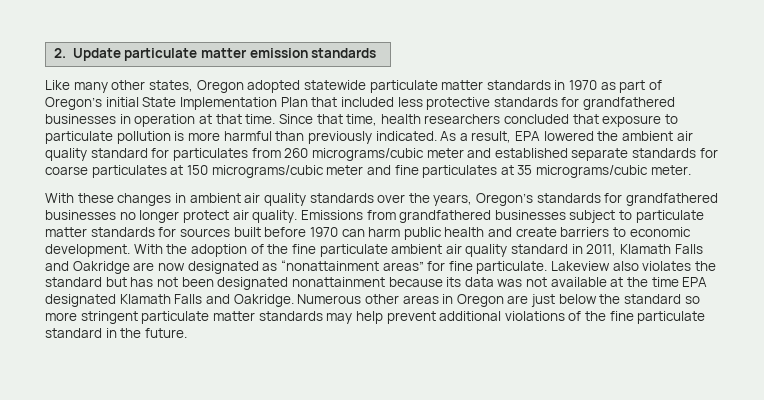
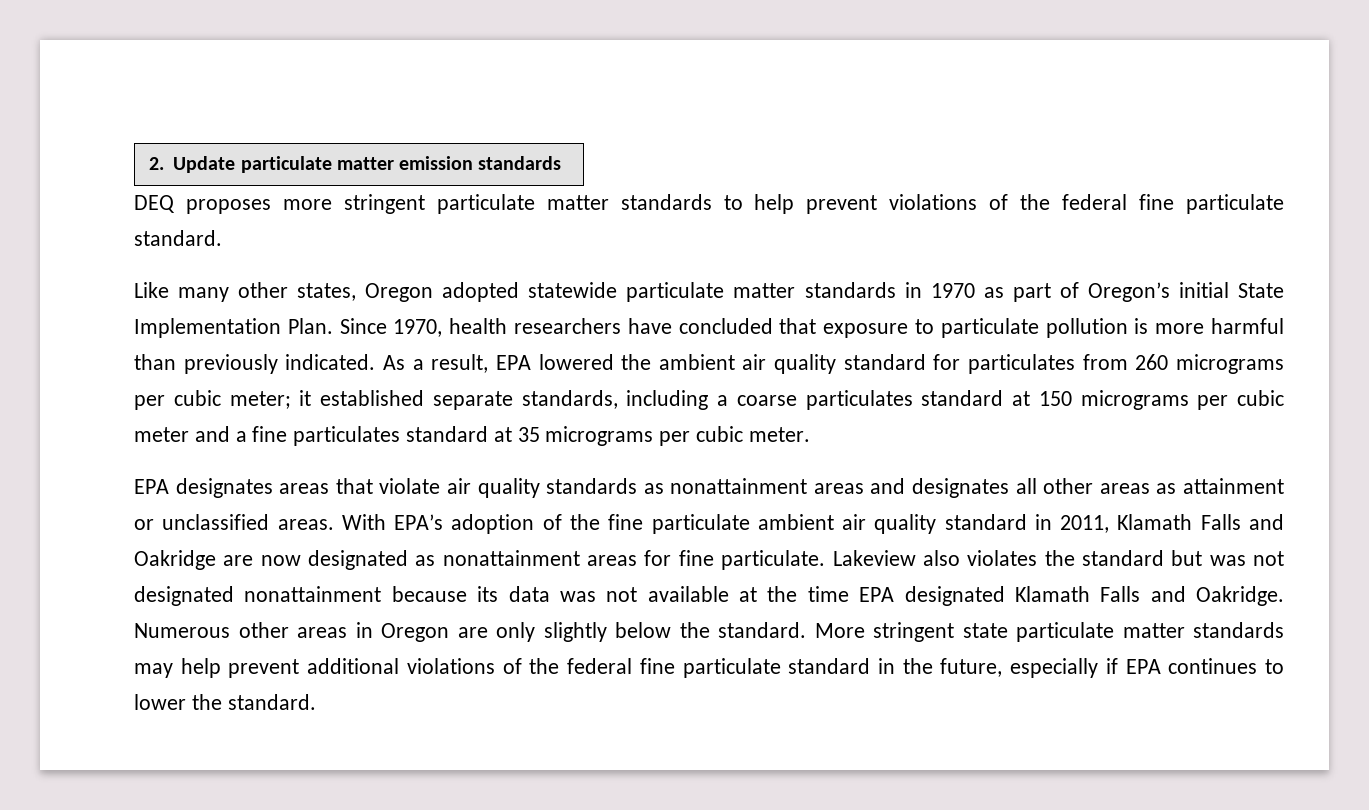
(377, 53) none -> [134,194,1284,214] [134,230,222,246] // DEQ proposes more stringent particulate matter standards to help prevent violations of the federal fine particulate standard.
[280,97,676,110] [45,114,378,127] Plan that included less protective standards for grandfathered businesses in operation at that time. Since that time, -> [287,318,443,337] Plan. Since 1970,
(501, 119) none -> [627,318,672,334] have
[311,148,718,161] [45,165,391,178] micrograms/cubic meter and established separate standards for coarse particulates at 150 micrograms/cubic meter and -> [1175,354,1284,374] [134,390,1284,410] [134,426,247,442] micrograms per cubic meter; it established separate standards, including a coarse particulates standard at 150 micrograms per cubic meter and a
(498, 171) none -> [406,426,489,442] standard
[536,165,691,178] [45,193,719,206] [45,210,704,223] [45,227,691,240] [45,244,188,257] micrograms/cubic meter. // With these changes in ambient air quality standards over the years, Oregon’s standards for grandfathered businesses no longer protect air quality. Emissions from grandfathered businesses subject to particulate matter standards for sources built before 1970 can harm public health and create barriers to economic development. With the -> [545,426,810,446] [134,478,1284,498] [134,514,444,530] micrograms per cubic meter. // EPA designates areas that violate air quality standards as nonattainment areas and designates all other areas as attainment or unclassified areas. With EPA’s
[280,260,424,271] “nonattainment areas” -> [442,550,638,566] nonattainment areas
[130,277,214,287] has not been -> [1209,551,1284,566] was not
[531,294,700,307] [45,311,138,324] just below the standard so more stringent -> [496,622,1008,642] only slightly below the standard. More stringent state
(607, 316) none -> [567,658,633,674] federal
[144,328,187,338] future. -> [940,658,1284,678] [134,694,316,710] future, especially if EPA continues to lower the standard.

